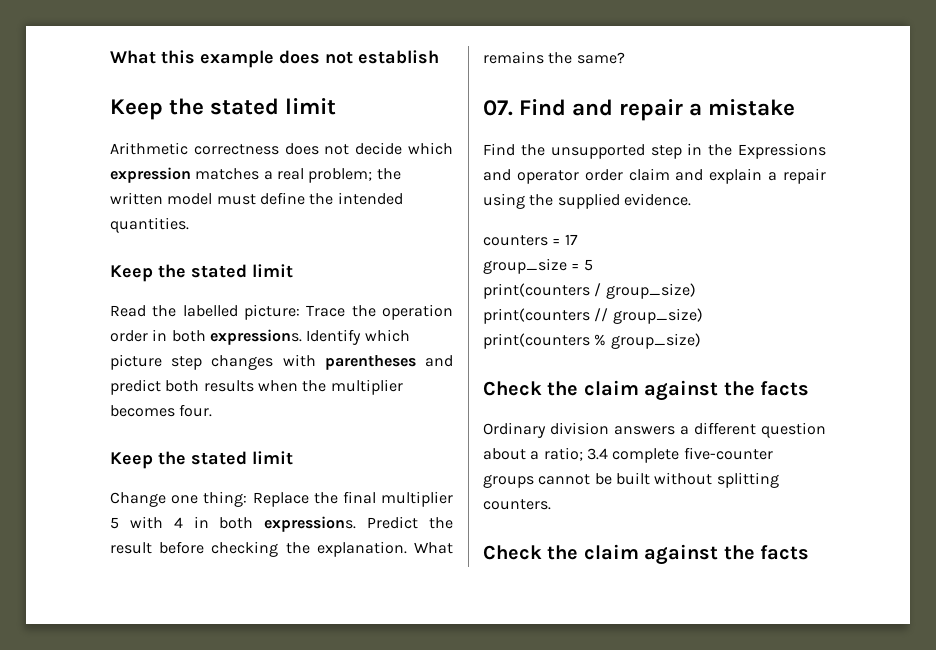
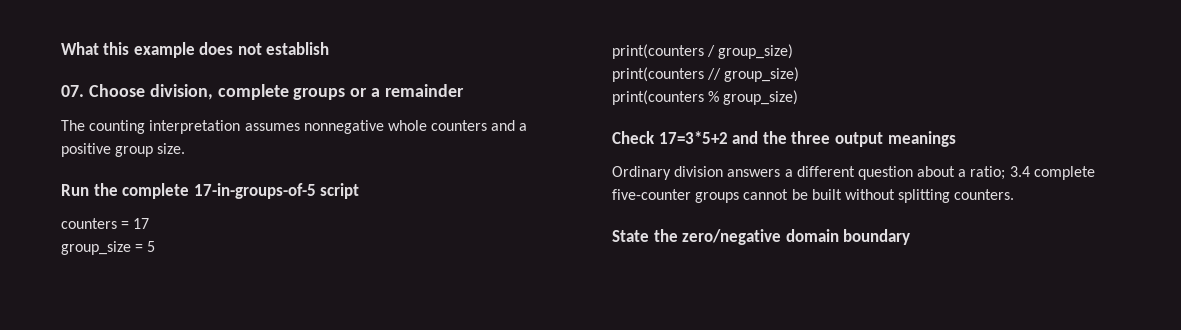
[110,98,337,120] [110,142,453,155] [110,167,401,183] [110,192,403,205] [110,217,189,233] [110,264,293,282] [110,304,453,320] [110,329,410,345] [110,354,454,370] [110,379,403,395] [110,404,213,417] [110,451,293,469] [110,491,453,507] [110,516,453,532] [110,541,454,557] [483,51,625,64] [483,99,796,121] [483,143,826,159] [483,168,826,184] [483,193,691,209] Keep the stated limit // Arithmetic correctness does not decide which expression matches a real problem; the written model must define the intended quantities. // Keep the stated limit // Read the labelled picture: Trace the operation order in both expressions. Identify which picture step changes with parentheses and predict both results when the multiplier becomes four. // Keep the stated limit // Change one thing: Replace the final multiplier 5 with 4 in both expressions. Predict the result before checking the explanation. What remains the same? // 07. Find and repair a mistake // Find the unsupported step in the Expressions and operator order claim and explain a repair using the supplied evidence. -> [61,84,465,100] [61,120,528,134] [61,143,186,157] [61,183,360,199] 07. Choose division, complete groups or a remainder // The counting interpretation assumes nonnegative whole counters and a positive group size. // Run the complete 17-in-groups-of-5 script
[547,380,809,401] the claim against the facts -> [658,131,956,147] 17=3*5+2 and the three output meanings
[483,544,809,565] Check the claim against the facts -> [612,229,911,245] State the zero/negative domain boundary

